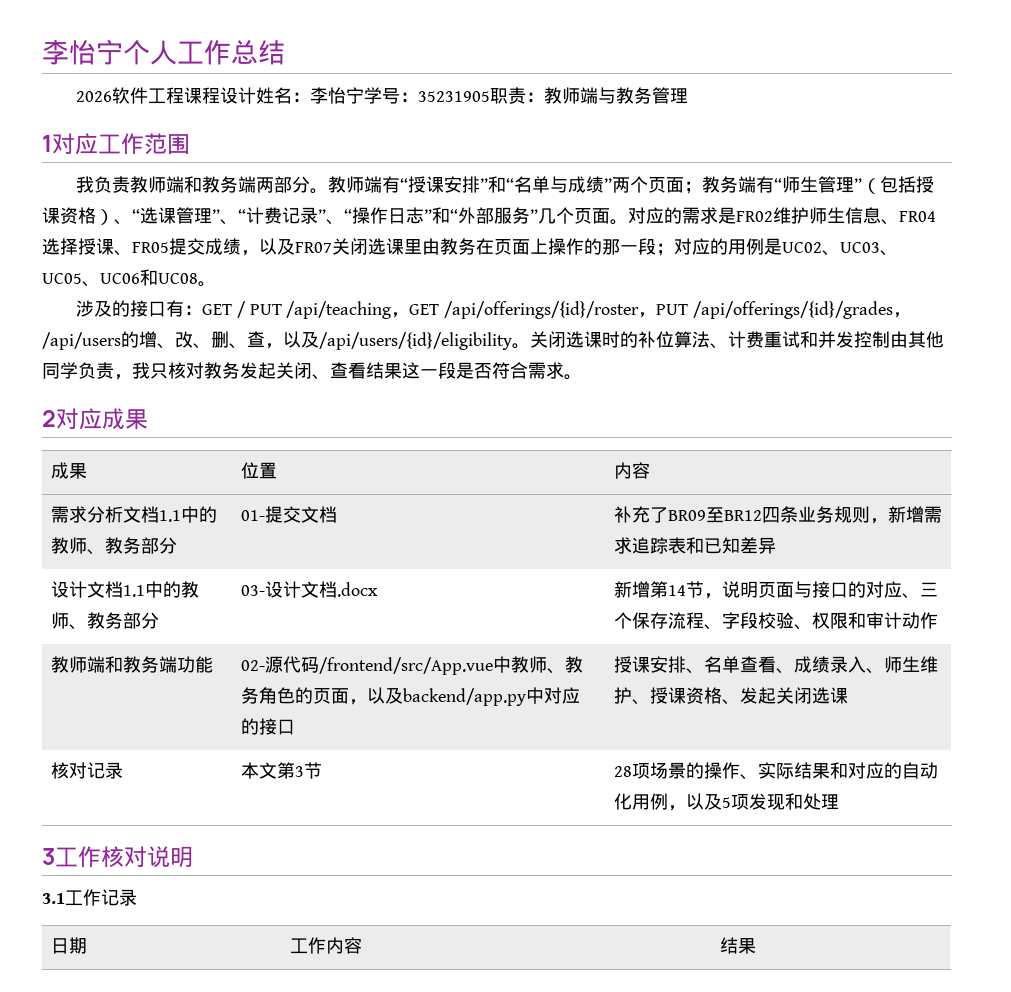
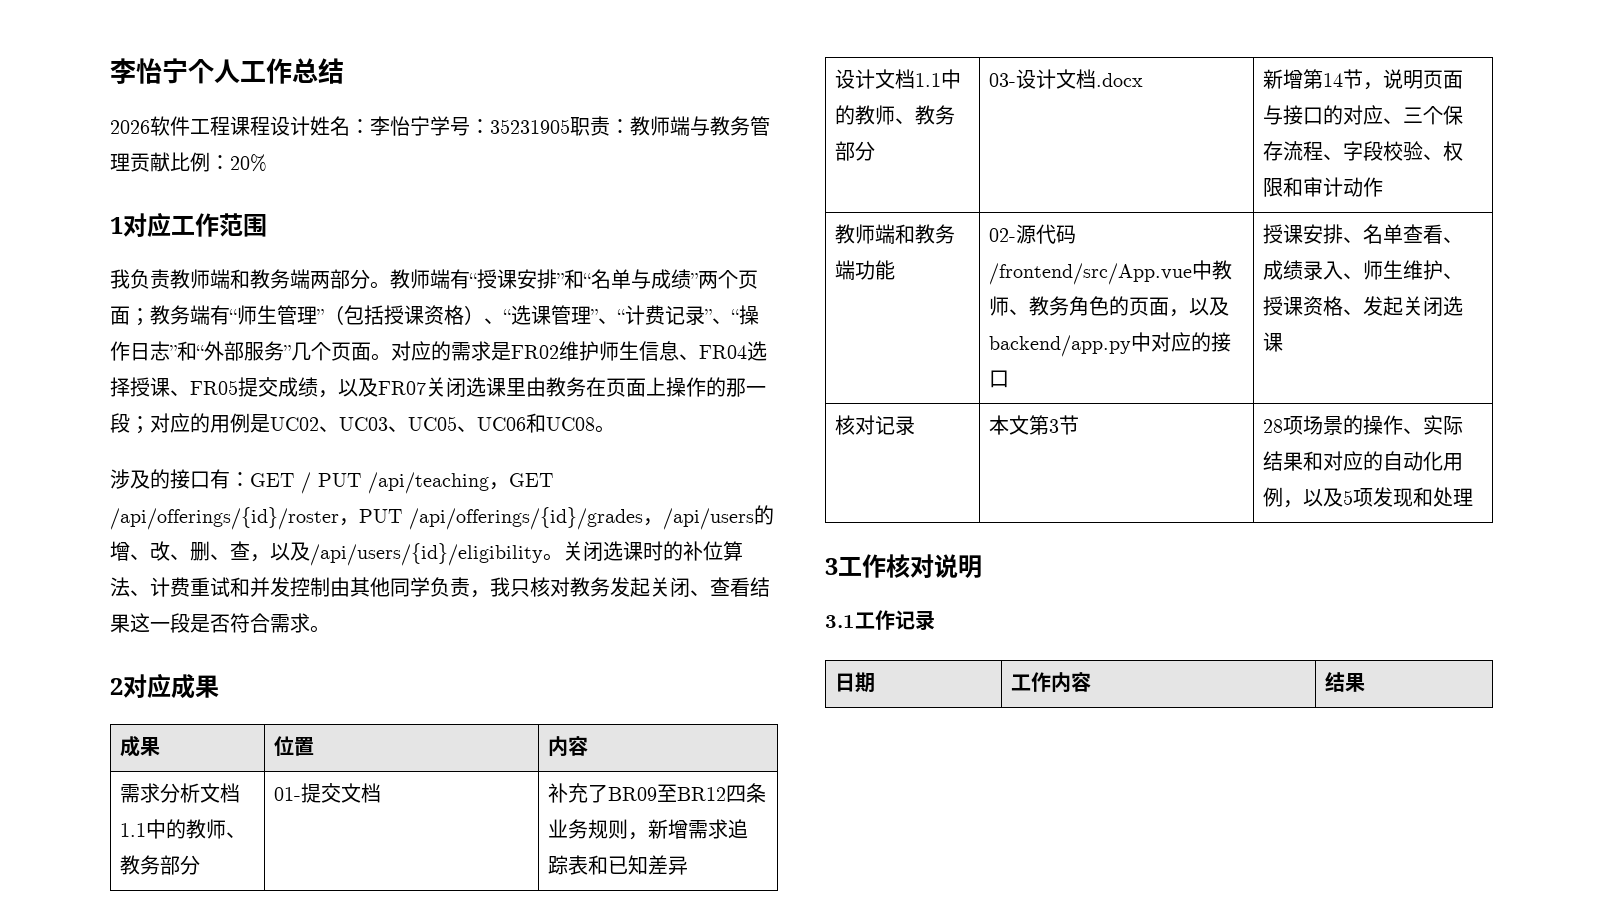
(689, 96) none -> [130,152,267,172] 贡献比例：20%

